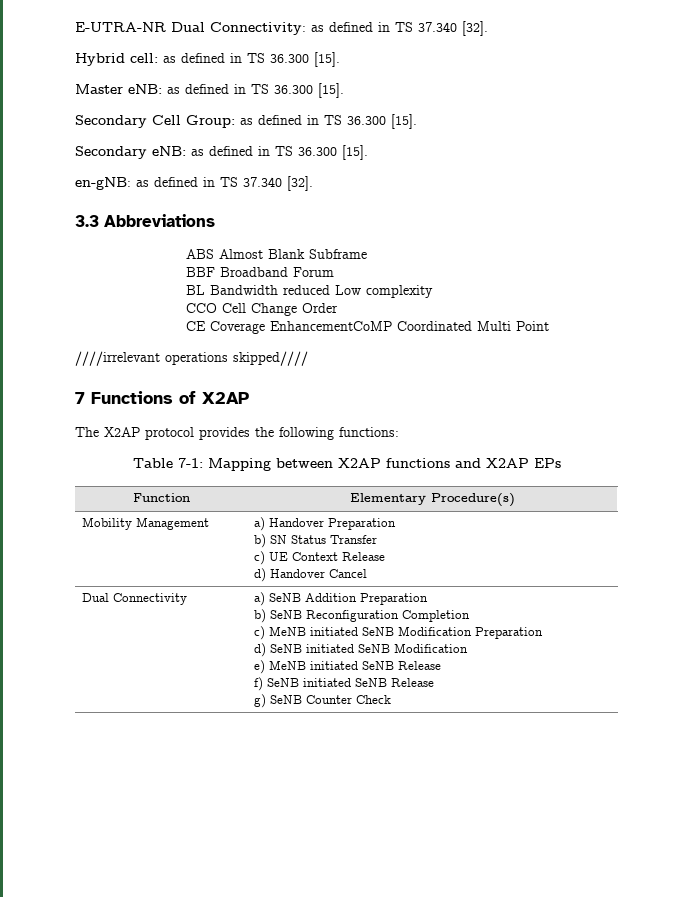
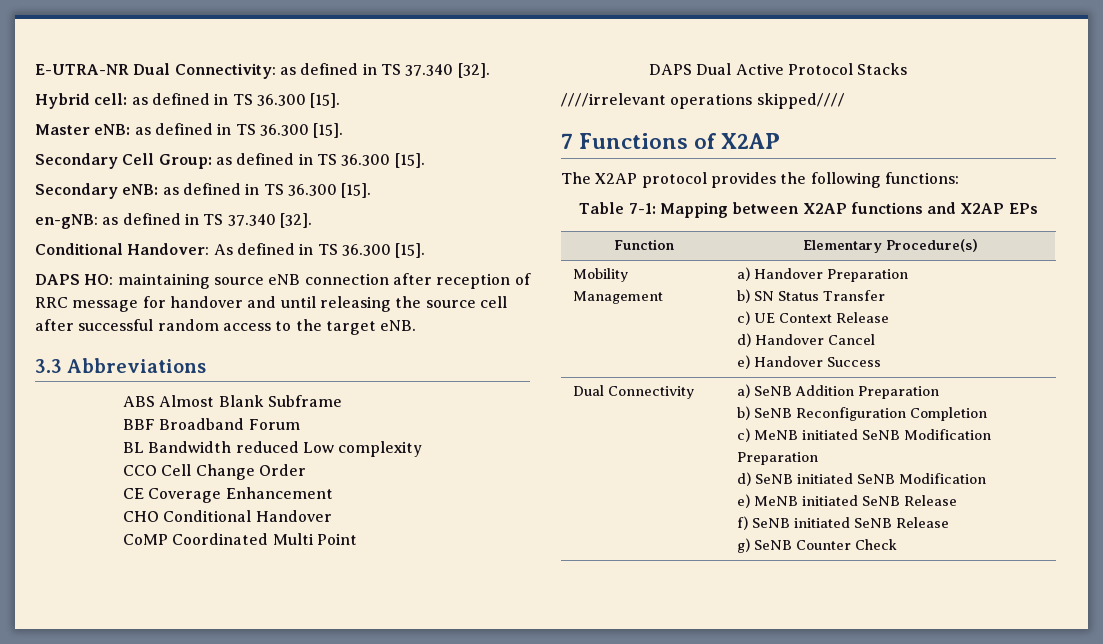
(313, 183) none -> [35,243,426,258] [35,273,531,289] [35,296,507,312] [35,319,417,335] // Conditional Handover: As defined in TS 36.300 [15]. // DAPS HO: maintaining source eNB connection after reception of RRC message for handover and until releasing the source cell after successful random access to the target eNB.
[269,321,549,331] EnhancementCoMP Coordinated Multi Point -> [225,487,333,499] [122,510,332,522] [122,533,357,545] [648,63,908,75] Enhancement // CHO Conditional Handover // CoMP Coordinated Multi Point // DAPS Dual Active Protocol Stacks
(367, 573) none -> [736,355,881,369] // e) Handover Success

